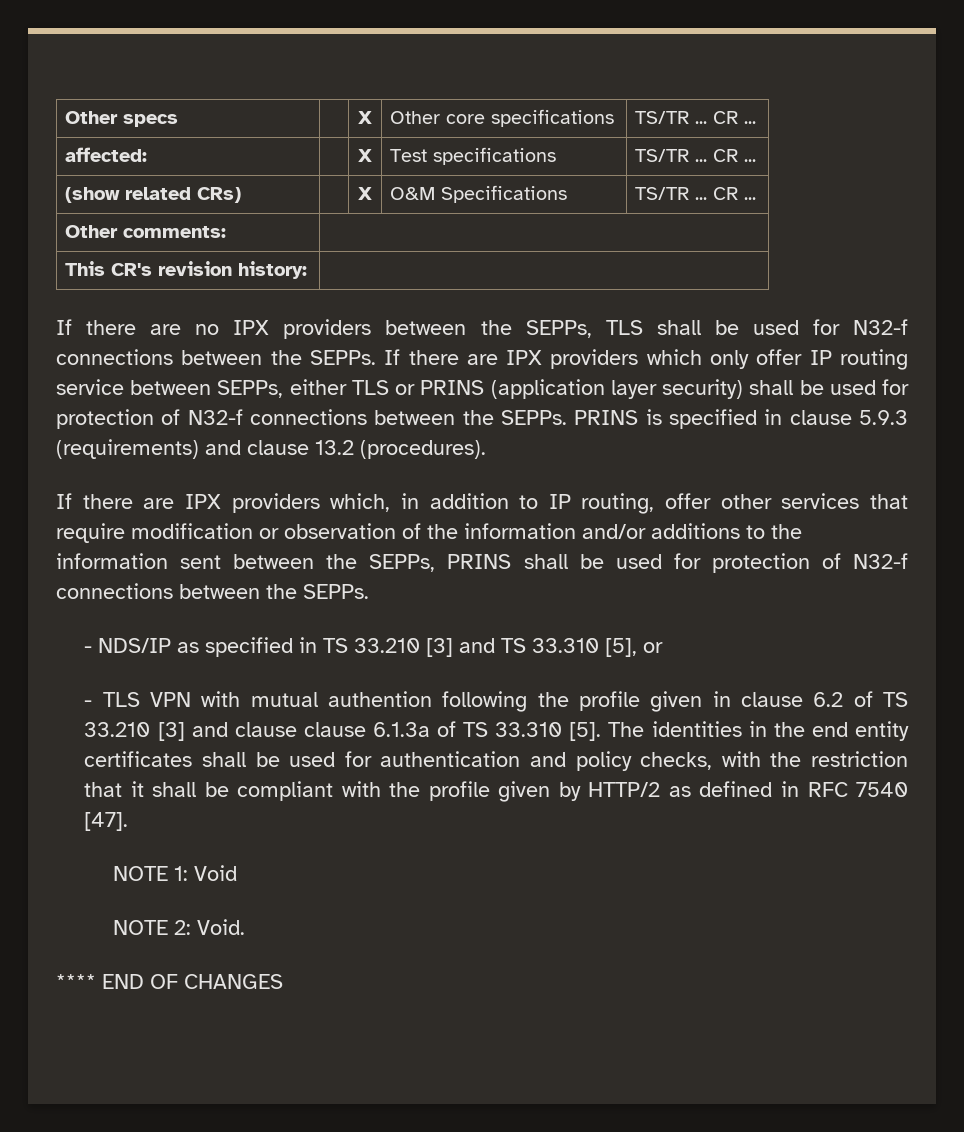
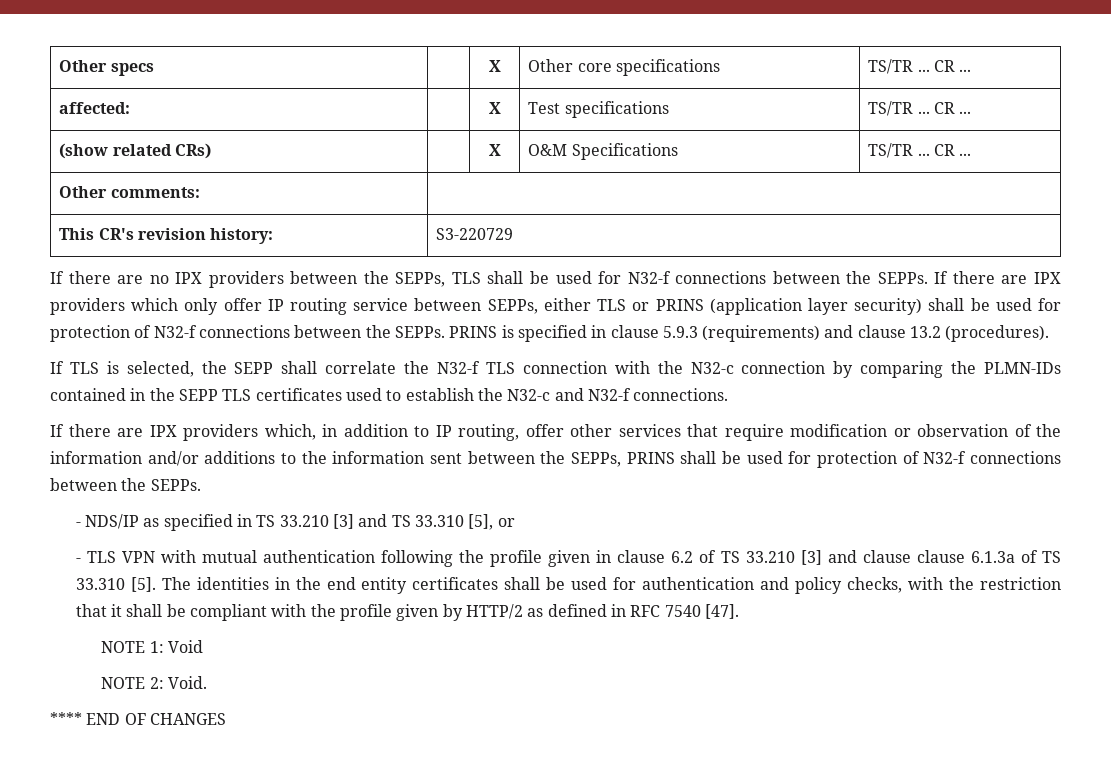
(307, 270) none -> [436,228,514,240] S3-220729
(486, 449) none -> [50,361,1062,378] [50,388,729,401] // If TLS is selected, the SEPP shall correlate the N32-f TLS connection with the N32-c connection by comparing the PLMN-IDs contained in the SEPP TLS certificates used to establish the N32-c and N32-f connections.
[328,691,433,707] authention -> [263,550,376,563] authentication

